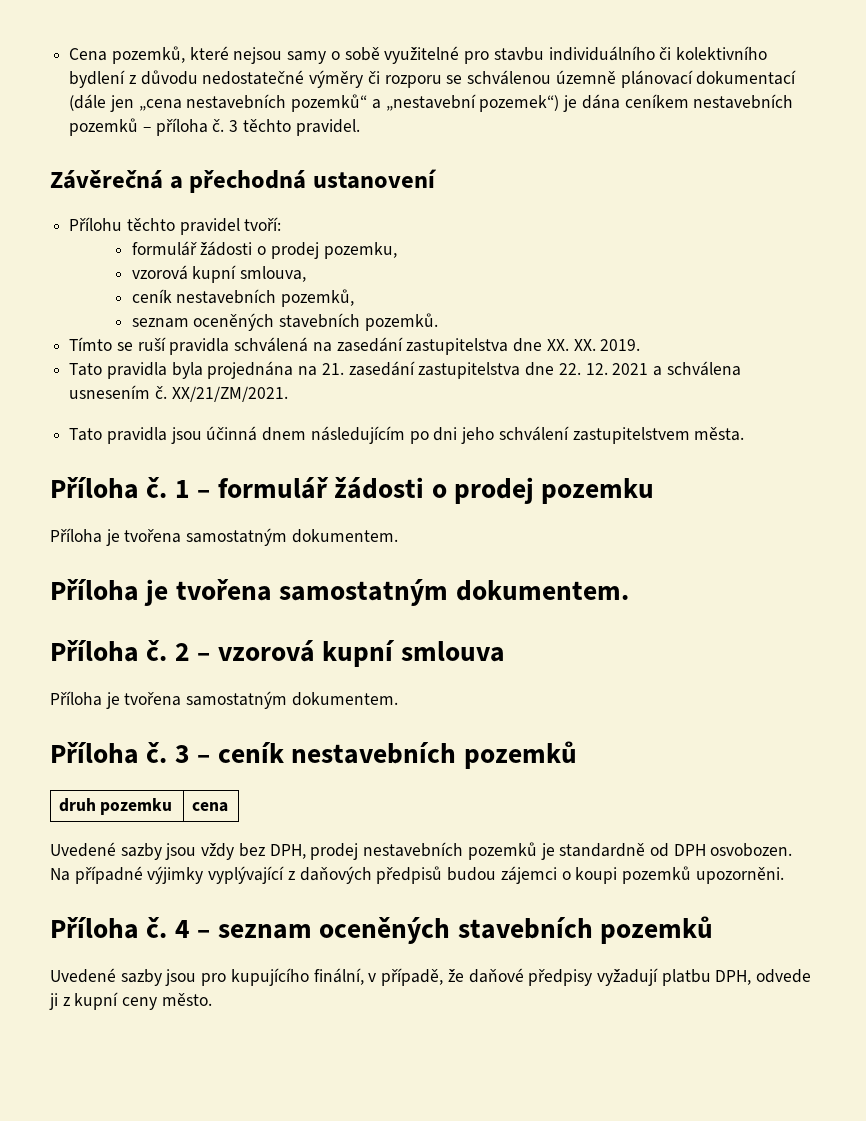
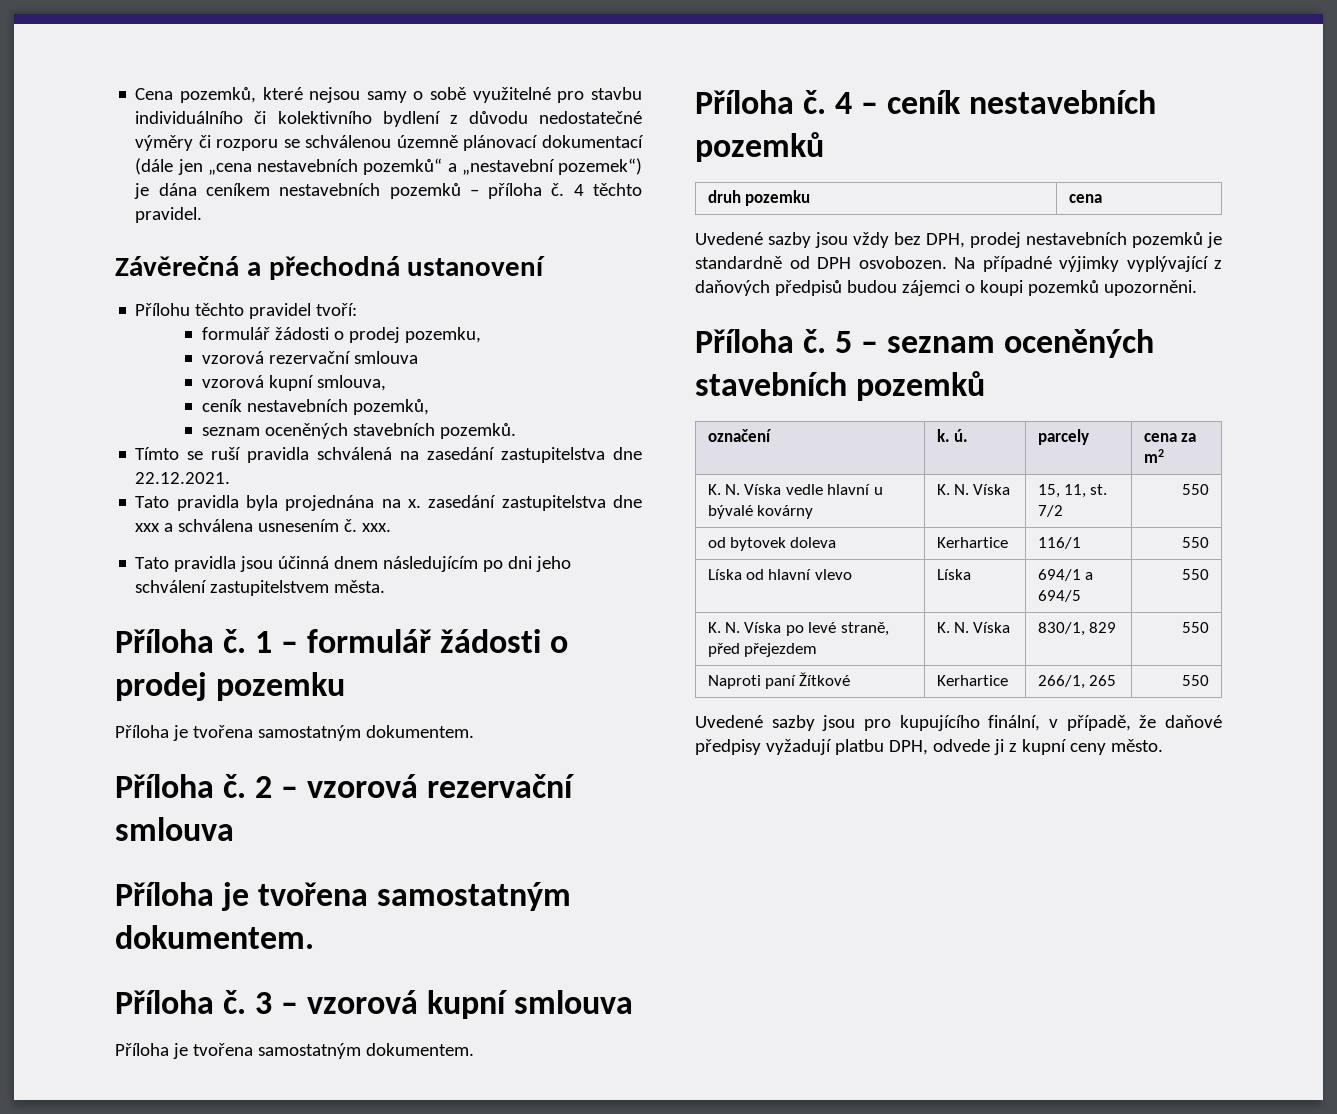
[229,120,239,132] 3 -> [573,184,584,196] 4
(397, 250) none -> [202,351,419,364] // vzorová rezervační smlouva
[546,339,641,351] XX. XX. 2019. -> [135,472,231,484] 22.12.2021.
[321,361,649,379] 21. zasedání zastupitelstva dne 22. 12. 2021 -> [408,495,642,511] [135,523,161,532] x. zasedání zastupitelstva dne xxx
[171,386,288,402] XX/21/ZM/2021. -> [362,523,392,532] xxx.
[50,579,629,606] [50,640,190,662] // Příloha je tvořena samostatným dokumentem. // Příloha č. 2 -> [115,774,576,798] [115,817,234,841] [115,882,572,911] [115,925,314,949] [115,990,273,1014] // Příloha č. 2 – vzorová rezervační smlouva // Příloha je tvořena samostatným dokumentem. // Příloha č. 3
[174,745,190,763] 3 -> [835,92,853,114] 4
[174,920,190,938] 4 -> [835,331,853,353] 5
(713, 930) none -> [707,429,772,442] [936,429,969,442] [1037,429,1089,445] [1143,433,1197,442] [1143,449,1164,463] [707,484,883,495] [707,505,814,519] [936,484,1011,495] [1037,484,1108,498] [1037,505,1063,517] [1182,484,1210,495] [707,537,837,551] [936,537,1008,548] [1037,537,1081,549] [1182,537,1210,548] [707,569,852,580] [936,569,971,580] [1037,569,1094,581] [1037,590,1081,602] [1182,569,1210,580] [707,622,889,636] [707,643,818,657] [936,622,1011,633] [1037,622,1117,636] [1182,622,1210,633] [707,672,851,689] [936,675,1008,686] [1037,675,1117,689] [1182,675,1210,686] // označení | k. ú. | parcely | cena za m2 // K. N. Víska vedle hlavní u bývalé kovárny | K. N. Víska | 15, 11, st. 7/2 | 550 // od bytovek doleva | Kerhartice | 116/1 | 550 // Líska od hlavní vlevo | Líska | 694/1 a 694/5 | 550 // K. N. Víska po levé straně, před přejezdem | K. N. Víska | 830/1, 829 | 550 // Naproti paní Žítkové | Kerhartice | 266/1, 265 | 550

